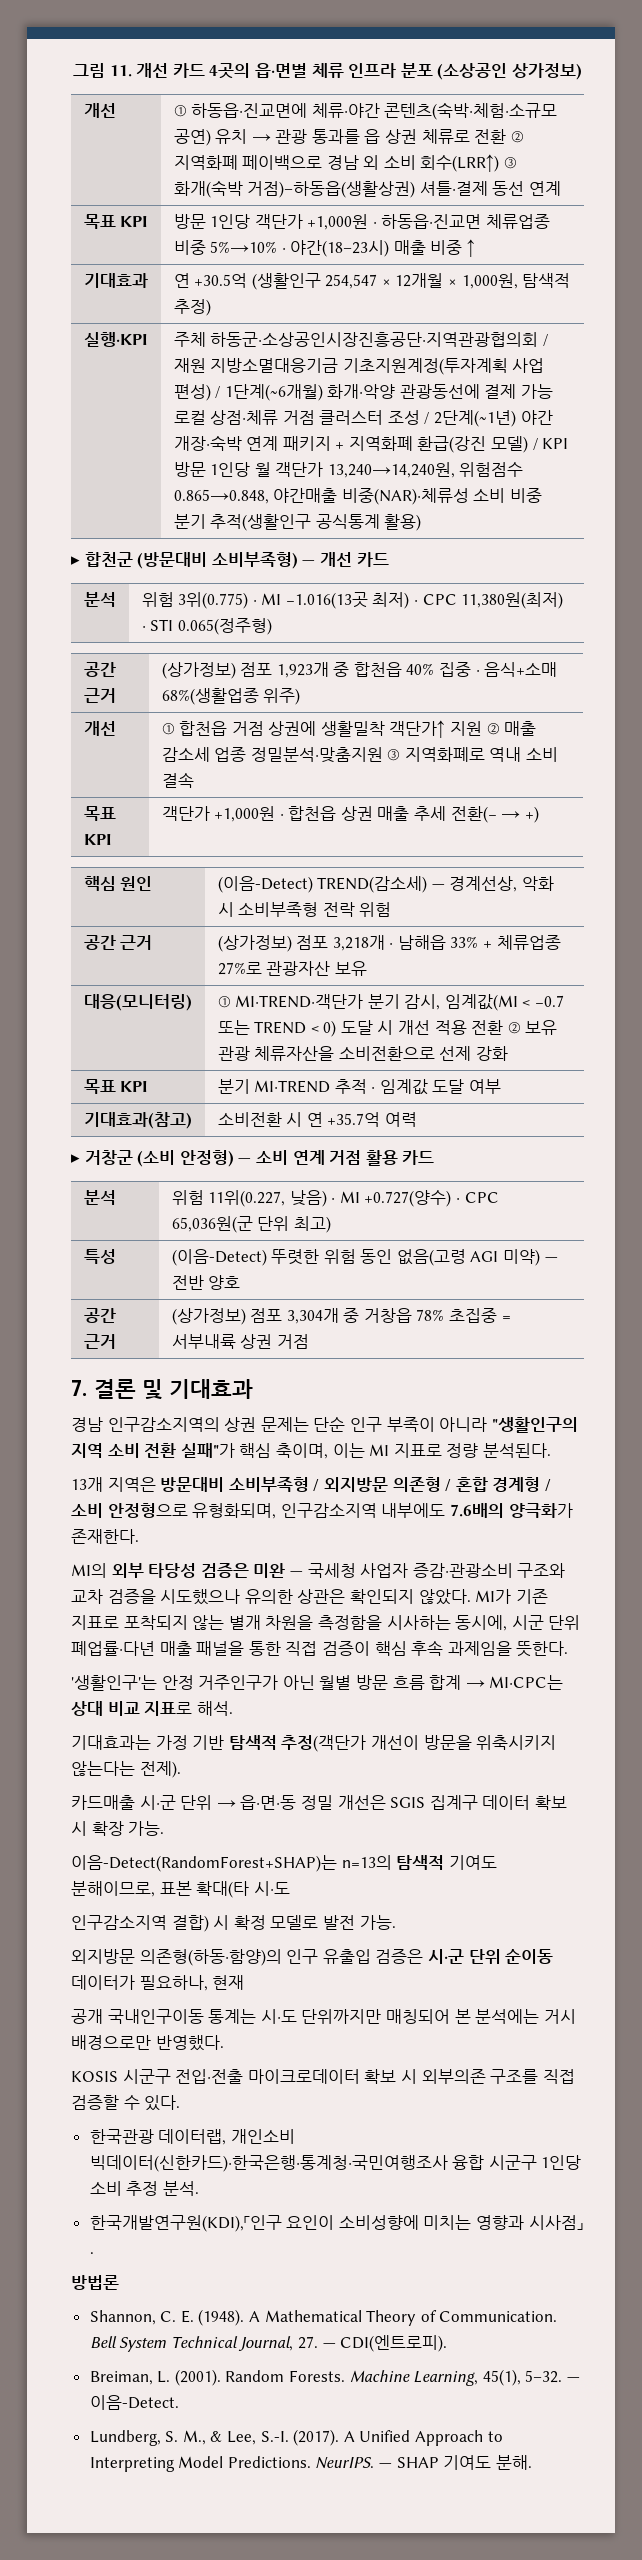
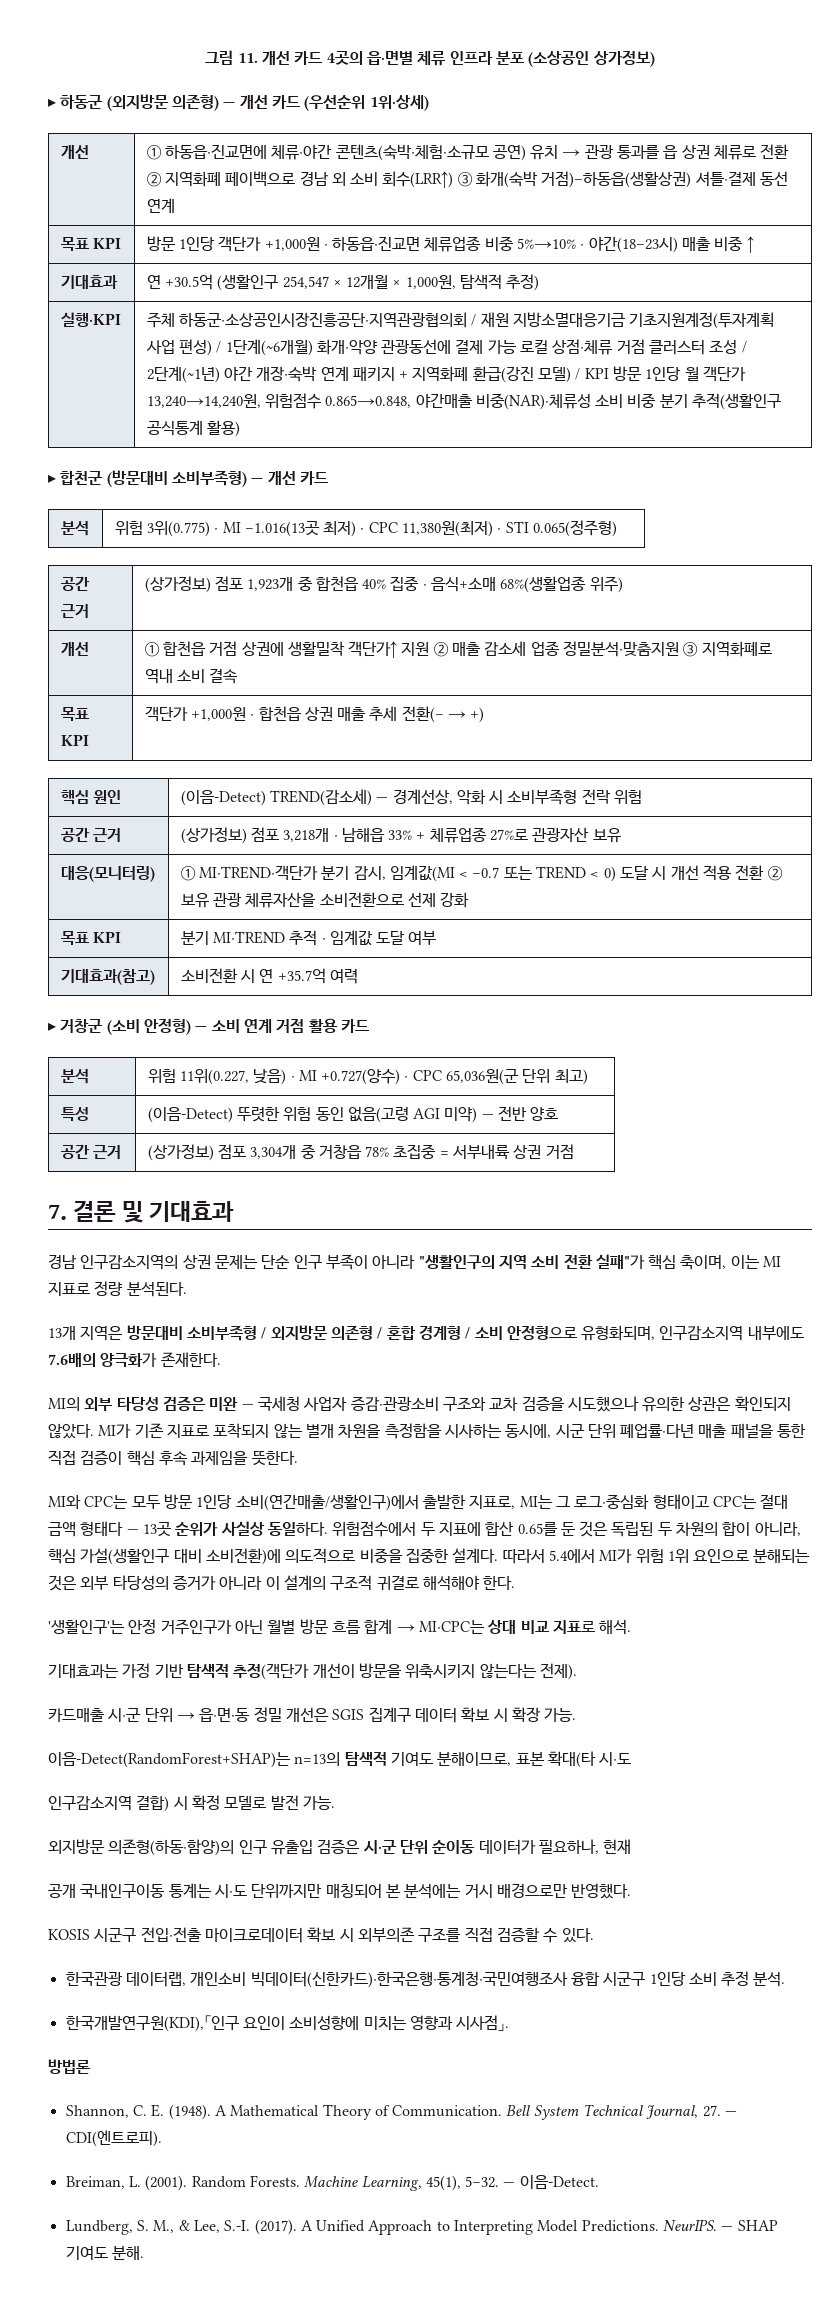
(582, 71) none -> [48,94,429,111] // ▸ 하동군 (외지방문 의존형) — 개선 카드 (우선순위 1위·상세)
(569, 1649) none -> [48,1494,789,1511] [48,1521,801,1537] [48,1548,811,1565] [48,1575,516,1591] // MI와 CPC는 모두 방문 1인당 소비(연간매출/생활인구)에서 출발한 지표로, MI는 그 로그·중심화 형태이고 CPC는 절대 금액 형태다 — 13곳 순위가 사실상 동일하다. 위험점수에서 두 지표에 합산 0.65를 둔 것은 독립된 두 차원의 합이 아니라, 핵심 가설(생활인구 대비 소비전환)에 의도적으로 비중을 집중한 설계다. 따라서 5.4에서 MI가 위험 1위 요인으로 분해되는 것은 외부 타당성의 증거가 아니라 이 설계의 구조적 귀결로 해석해야 한다.

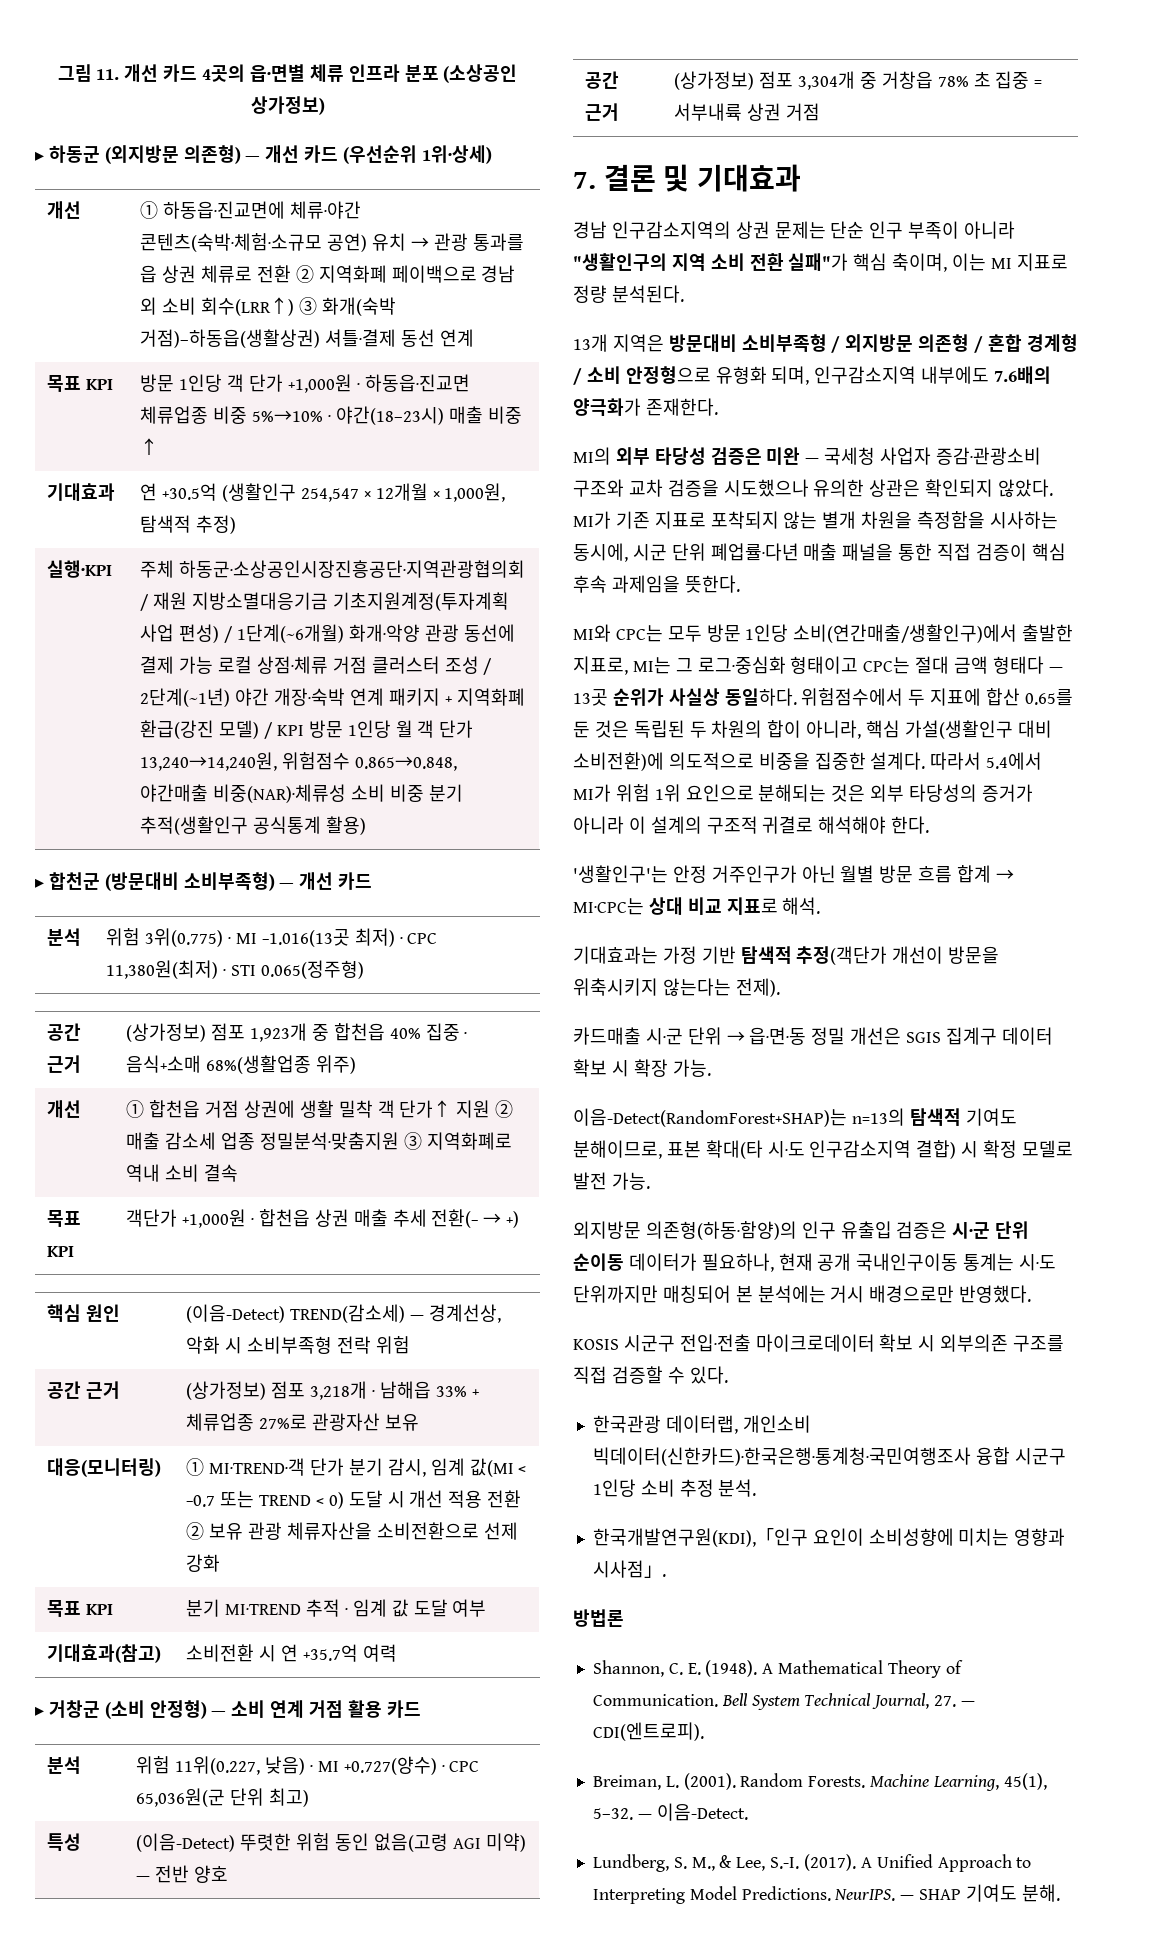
[218,236,262,252] 객단가 -> [227,374,283,392] 객 단가
[381,339,452,354] 관광동선에 -> [424,624,515,642] 관광 동선에
[703,366,747,382] 객단가 -> [417,720,474,738] 객 단가
[287,641,398,658] 생활밀착 객단가↑ -> [299,1100,452,1118] 생활 밀착 객 단가↑
[198,865,455,882] MI·TREND·객단가 분기 감시, 임계값(MI -> [209,1458,514,1477] MI·TREND·객 단가 분기 감시, 임계 값(MI
[329,930,373,946] 임계값 -> [352,1599,409,1617] 임계 값
[393,1144,437,1159] 초집중 -> [973,71,1030,89] 초 집중
[581,1325,656,1341] 유형화되며, -> [715,366,810,385] 유형화 되며,
(632, 1759) // -> (805, 1149) none
(632, 1846) // -> (813, 1262) none

